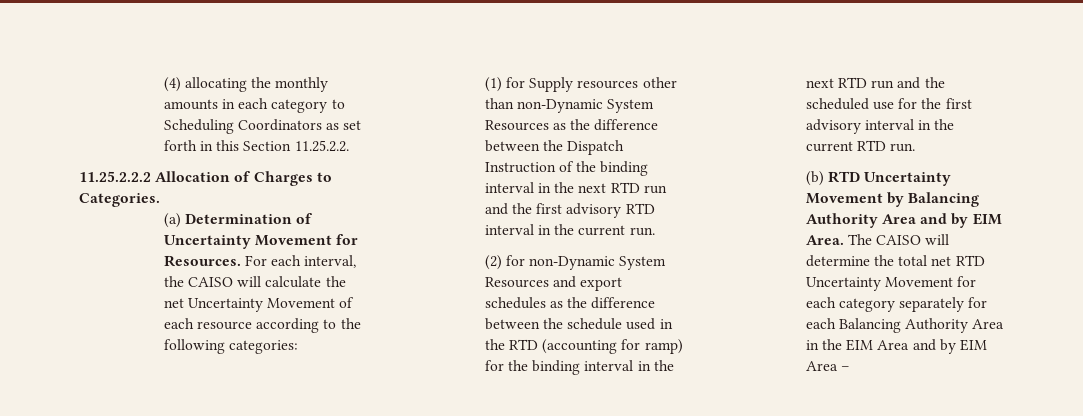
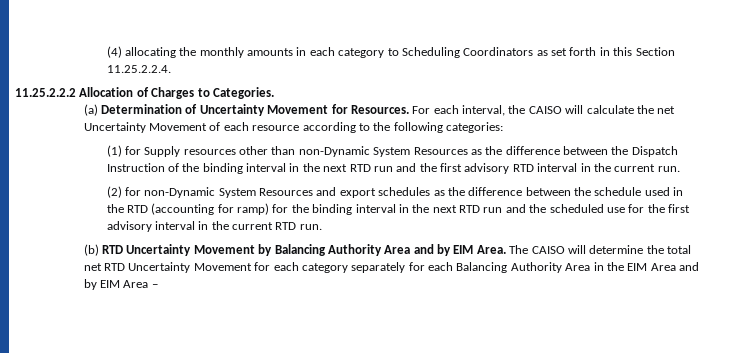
[294,140,349,152] 11.25.2.2. -> [106,65,171,73] 11.25.2.2.4.

